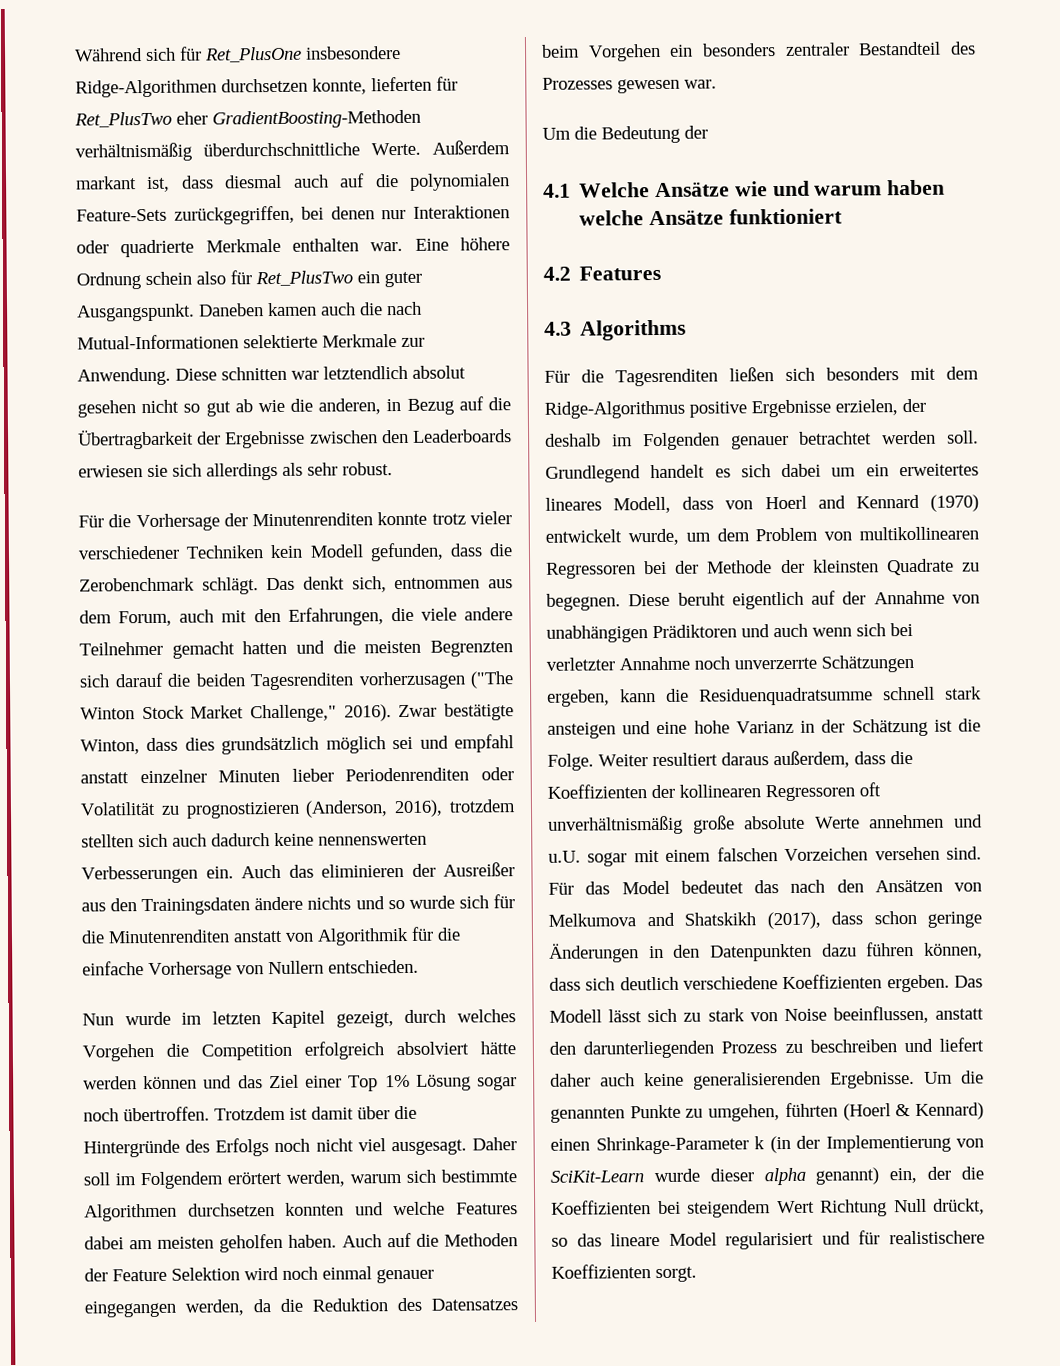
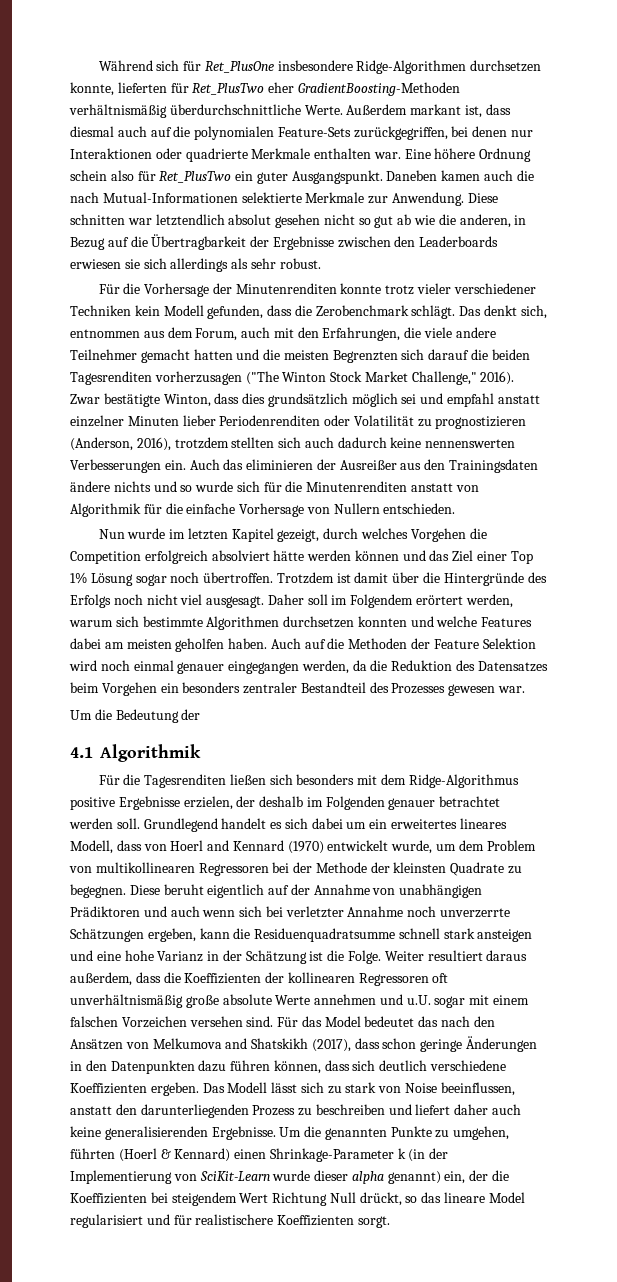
[579,179,946,198] [579,208,843,226] [543,265,662,281] [544,319,687,341] Welche Ansätze wie und warum haben welche Ansätze funktioniert // 4.2 Features // 4.3 Algorithms -> [100,744,201,762] Algorithmik

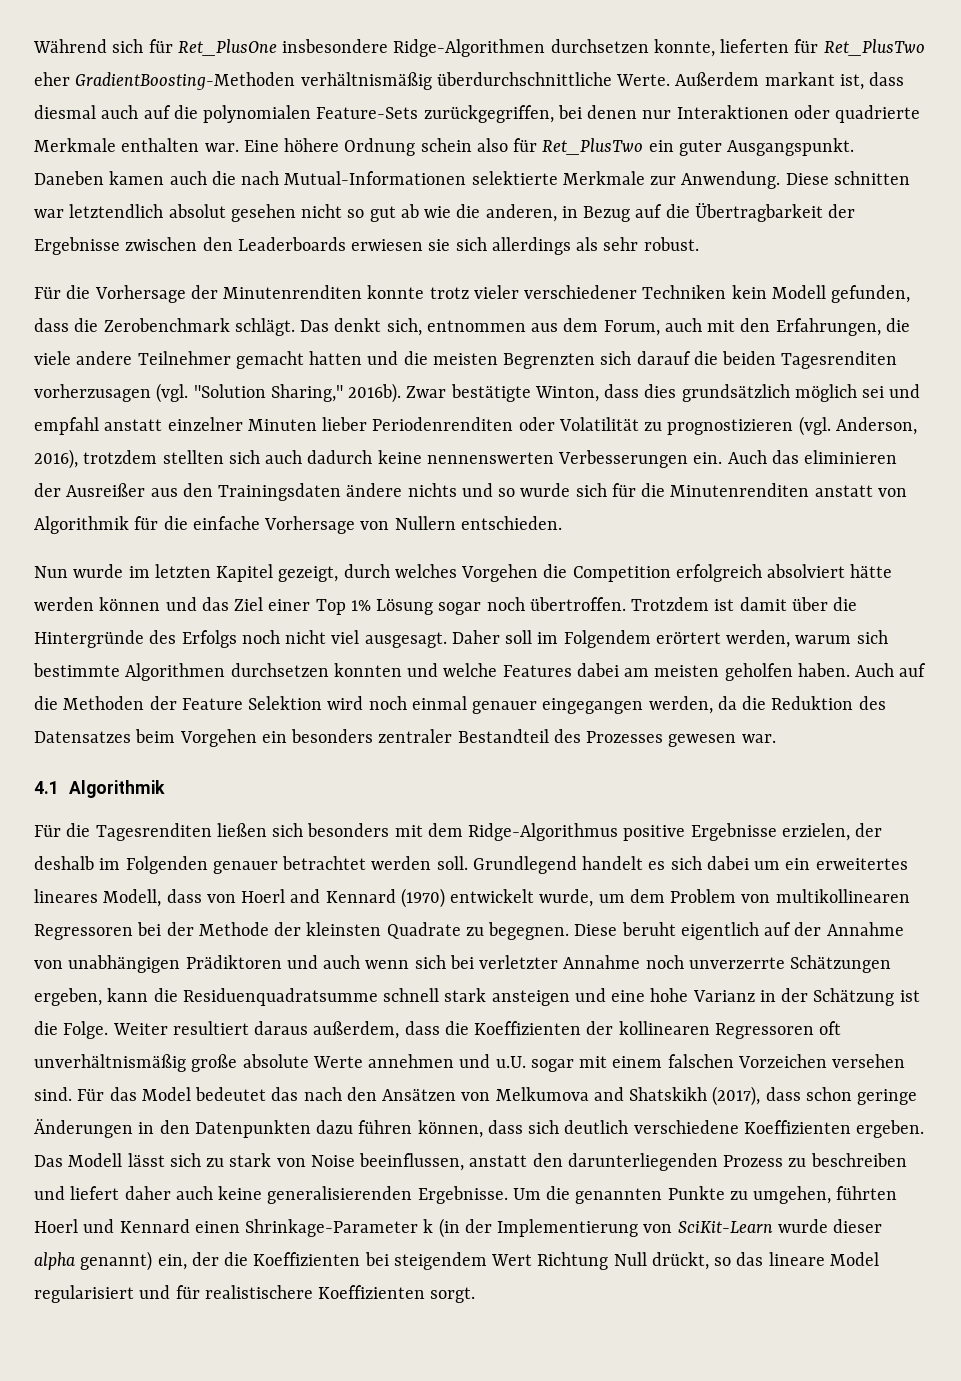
[245,371,515,385] ("The Winton Stock Market Challenge," 2016). -> [156,383,402,403] (vgl. "Solution Sharing," 2016b).
[70,437,133,451] (Anderson, -> [798,416,917,436] (vgl. Anderson,
[70,709,201,723] // Um die Bedeutung der -> (776, 738) none
[118,1148,231,1162] (Hoerl & Kennard) -> [34,1219,190,1233] Hoerl und Kennard

